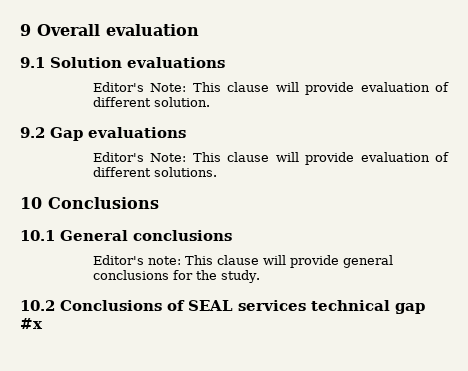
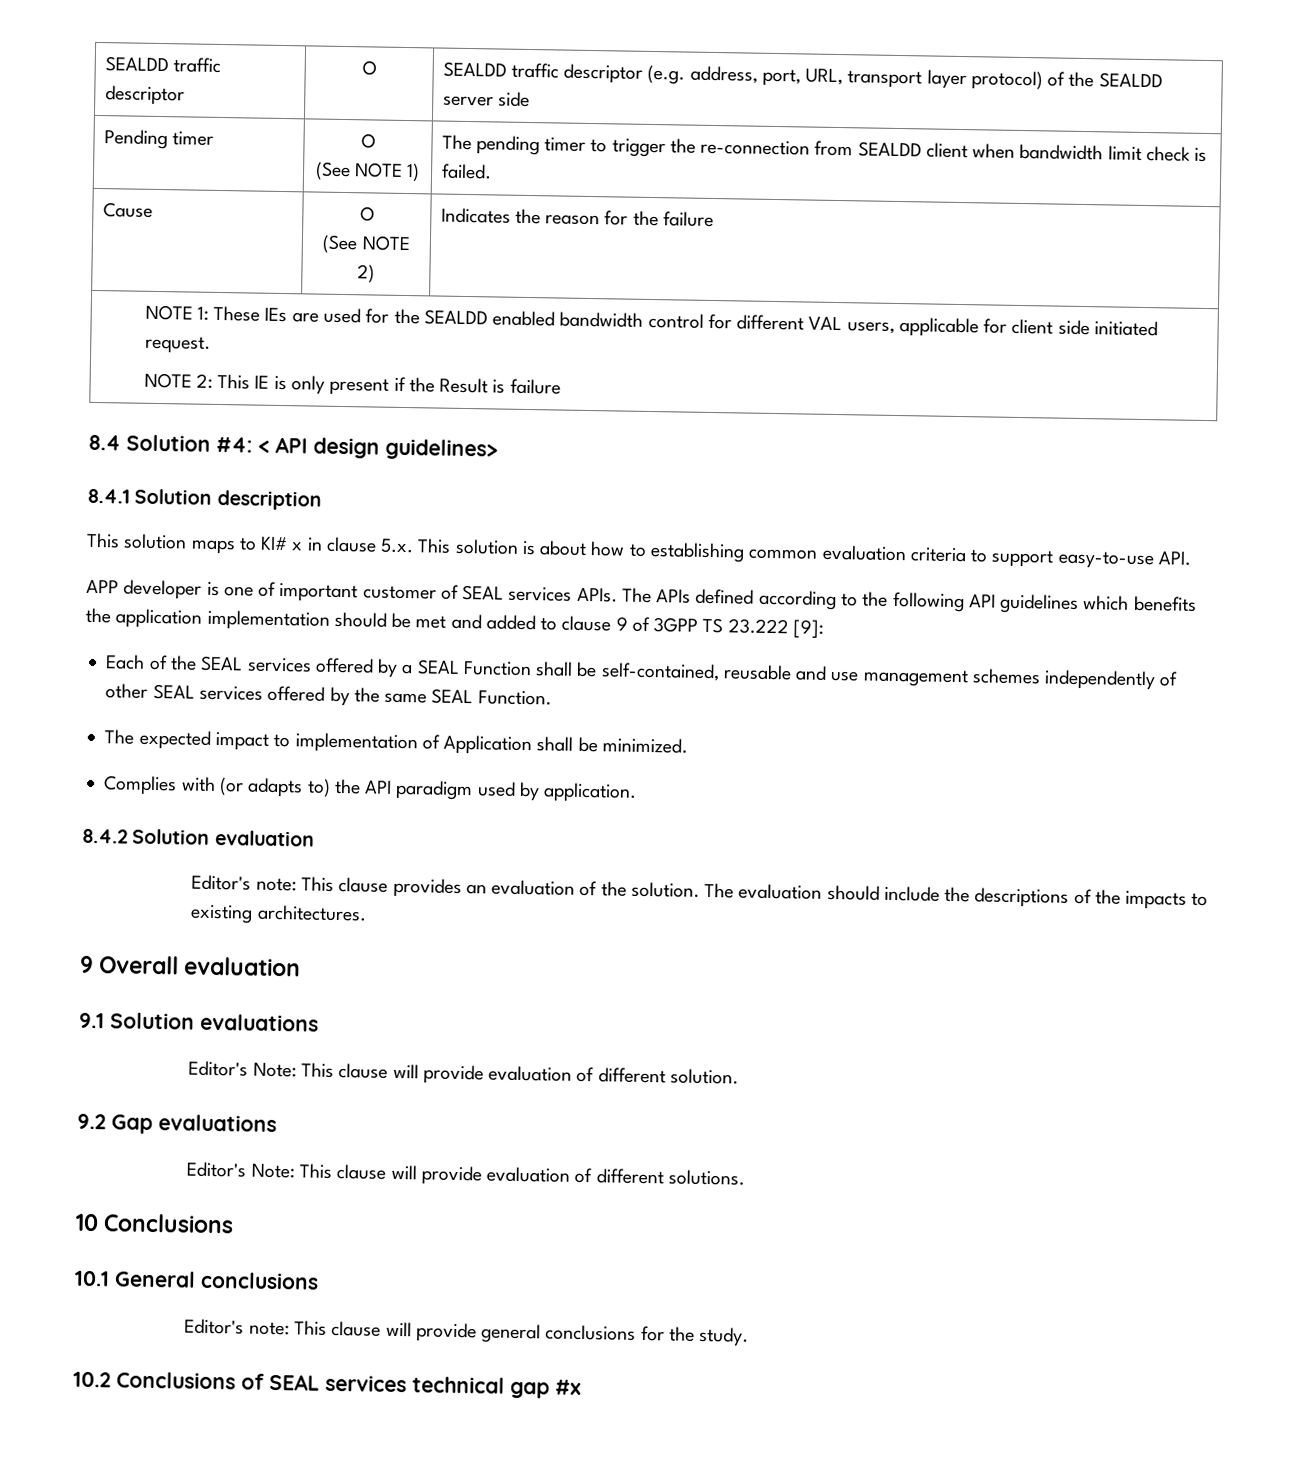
(20, 30) none -> [104,56,221,73] [104,85,185,106] [361,60,377,76] [442,61,1163,91] [442,91,530,107] [103,129,214,150] [360,133,376,149] [314,161,421,182] [441,134,1208,163] [440,163,492,180] [102,202,153,218] [359,206,375,222] [322,234,411,254] [357,264,375,283] [440,207,714,227] [144,304,1158,338] [144,335,211,354] [143,372,561,396] [88,434,498,461] [87,488,322,511] [86,532,1192,570] [86,579,1197,614] [85,607,824,639] [105,654,1179,691] [105,683,552,707] [104,729,688,756] [103,775,638,803] [82,828,315,847] [191,874,1209,910] [190,904,367,924] SEALDD traffic descriptor | O | SEALDD traffic descriptor (e.g. address, port, URL, transport layer protocol) of the SEALDD server side // Pending timer | O // (See NOTE 1) | The pending timer to trigger the re-connection from SEALDD client when bandwidth limit check is failed. // Cause | O // (See NOTE 2) | Indicates the reason for the failure // NOTE 1: These IEs are used for the SEALDD enabled bandwidth control for different VAL users, applicable for client side initiated request. // NOTE 2: This IE is only present if the Result is failure // 8.4 Solution #4: < API design guidelines> // 8.4.1 Solution description // This solution maps to KI# x in clause 5.x. This solution is about how to establishing common evaluation criteria to support easy-to-use API. // APP developer is one of important customer of SEAL services APIs. The APIs defined according to the following API guidelines which benefits the application implementation should be met and added to clause 9 of 3GPP TS 23.222 [9]: // Each of the SEAL services offered by a SEAL Function shall be self-contained, reusable and use management schemes independently of other SEAL services offered by the same SEAL Function. // The expected impact to implementation of Application shall be minimized. // Complies with (or adapts to) the API paradigm used by application. // 8.4.2 Solution evaluation // Editor's note: This clause provides an evaluation of the solution. The evaluation should include the descriptions of the impacts to existing architectures. //

